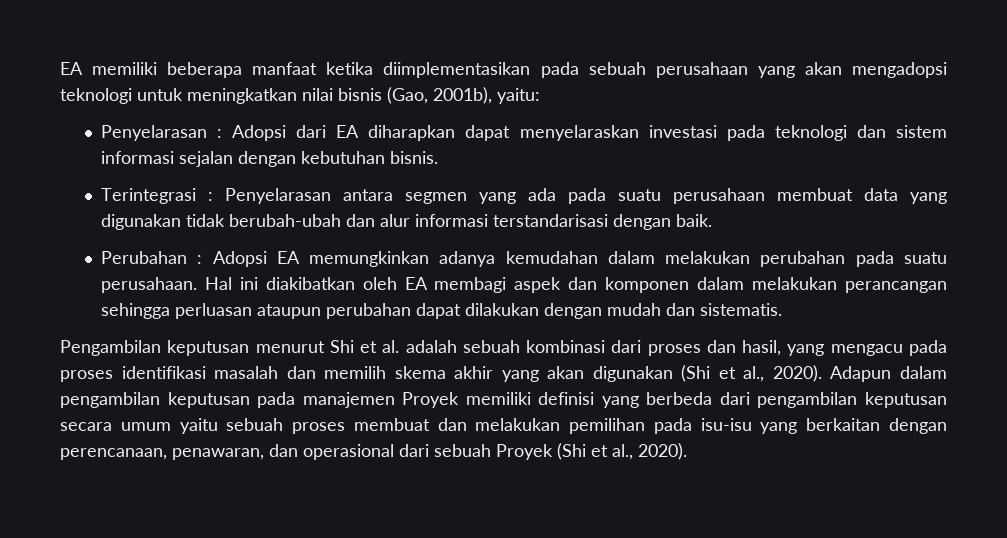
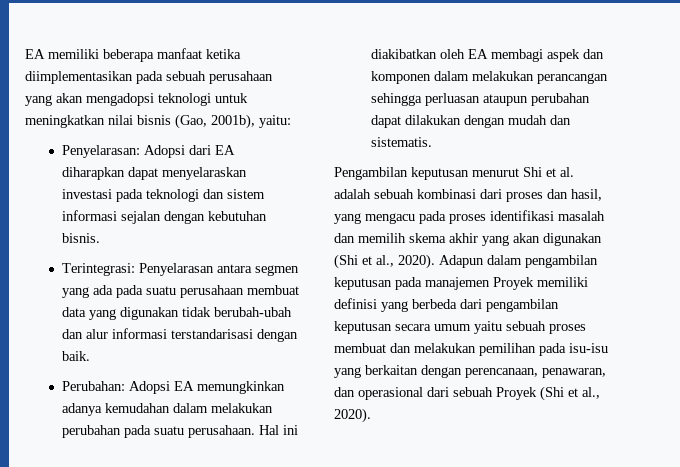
[100,125,223,141] Penyelarasan : -> [61,145,140,158] Penyelarasan:
[100,188,213,204] Terintegrasi : -> [61,263,135,276] Terintegrasi:
[100,251,203,264] Perubahan : -> [61,381,125,391] Perubahan:

